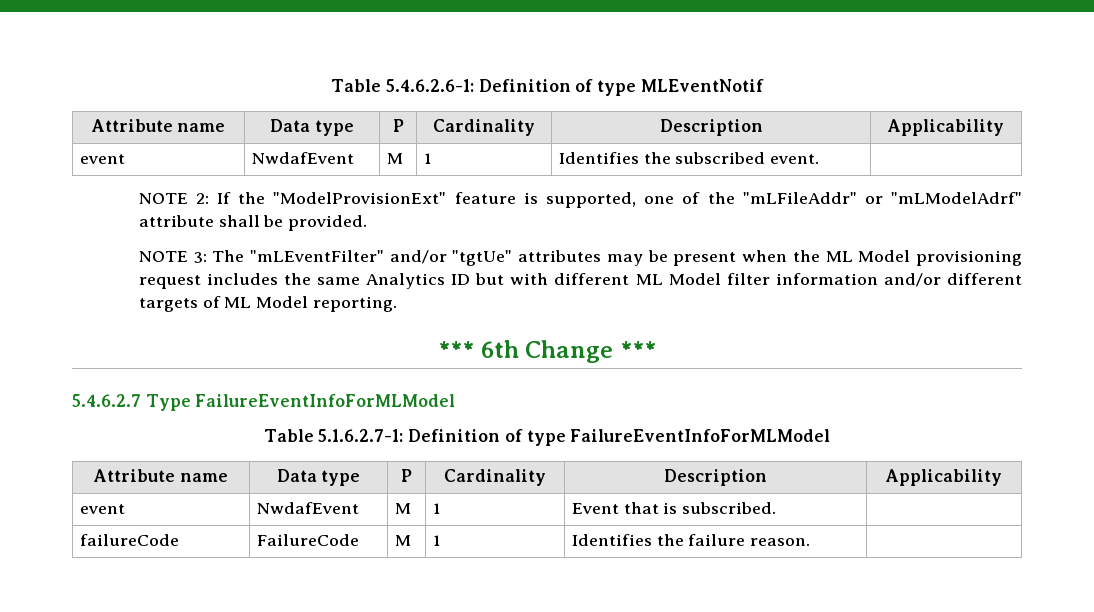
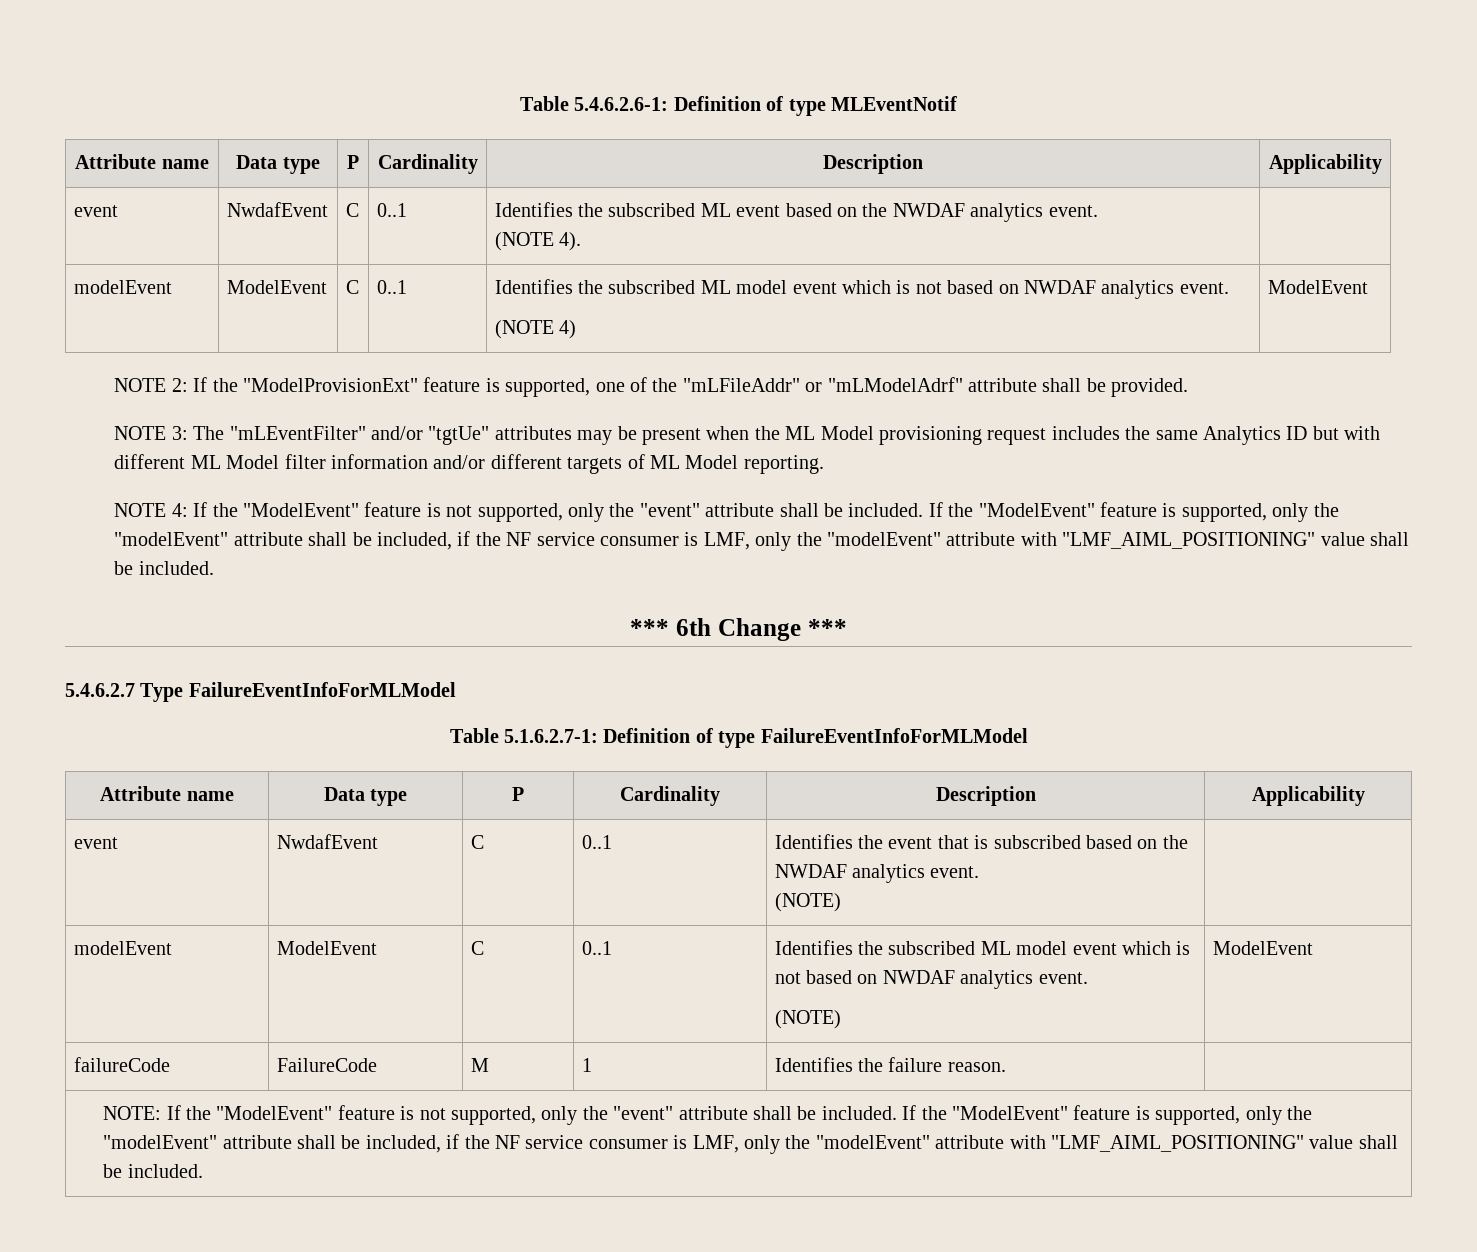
[386,153,403,164] [423,153,431,164] [558,152,820,164] M | 1 | Identifies the subscribed event. | -> [345,203,359,217] [376,203,407,217] [494,202,1098,222] [494,232,581,251] [73,280,172,294] [226,280,327,294] [345,280,359,294] [376,280,407,294] [494,279,1229,299] [494,320,576,339] [1267,280,1368,294] C | 0..1 | Identifies the subscribed ML event based on the NWDAF analytics event. // (NOTE 4). | // modelEvent | ModelEvent | C | 0..1 | Identifies the subscribed ML model event which is not based on NWDAF analytics event. // (NOTE 4) | ModelEvent
(397, 304) none -> [114,502,1339,522] [114,531,1409,551] [114,561,214,575] // NOTE 4: If the "ModelEvent" feature is not supported, only the "event" attribute shall be included. If the "ModelEvent" feature is supported, only the "modelEvent" attribute shall be included, if the NF service consumer is LMF, only the "modelEvent" attribute with "LMF_AIML_POSITIONING" value shall be included.
[394,503,411,514] [432,503,440,514] [571,502,777,514] M | 1 | Event that is subscribed. | -> [470,835,484,849] [581,835,612,849] [774,834,1188,849] [774,864,980,883] [774,893,841,912] [73,941,172,955] [276,941,377,955] [470,941,484,955] [581,941,612,955] [774,940,1191,955] [774,970,1088,989] [774,1010,841,1029] [1212,941,1313,955] C | 0..1 | Identifies the event that is subscribed based on the NWDAF analytics event. // (NOTE) | // modelEvent | ModelEvent | C | 0..1 | Identifies the subscribed ML model event which is not based on NWDAF analytics event. // (NOTE) | ModelEvent
(811, 542) none -> [103,1105,1312,1125] [103,1134,1398,1154] [103,1164,203,1178] // NOTE: If the "ModelEvent" feature is not supported, only the "event" attribute shall be included. If the "ModelEvent" feature is supported, only the "modelEvent" attribute shall be included, if the NF service consumer is LMF, only the "modelEvent" attribute with "LMF_AIML_POSITIONING" value shall be included.

